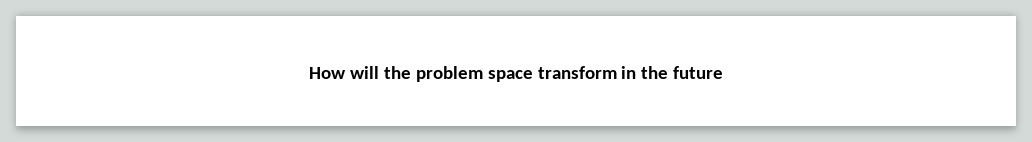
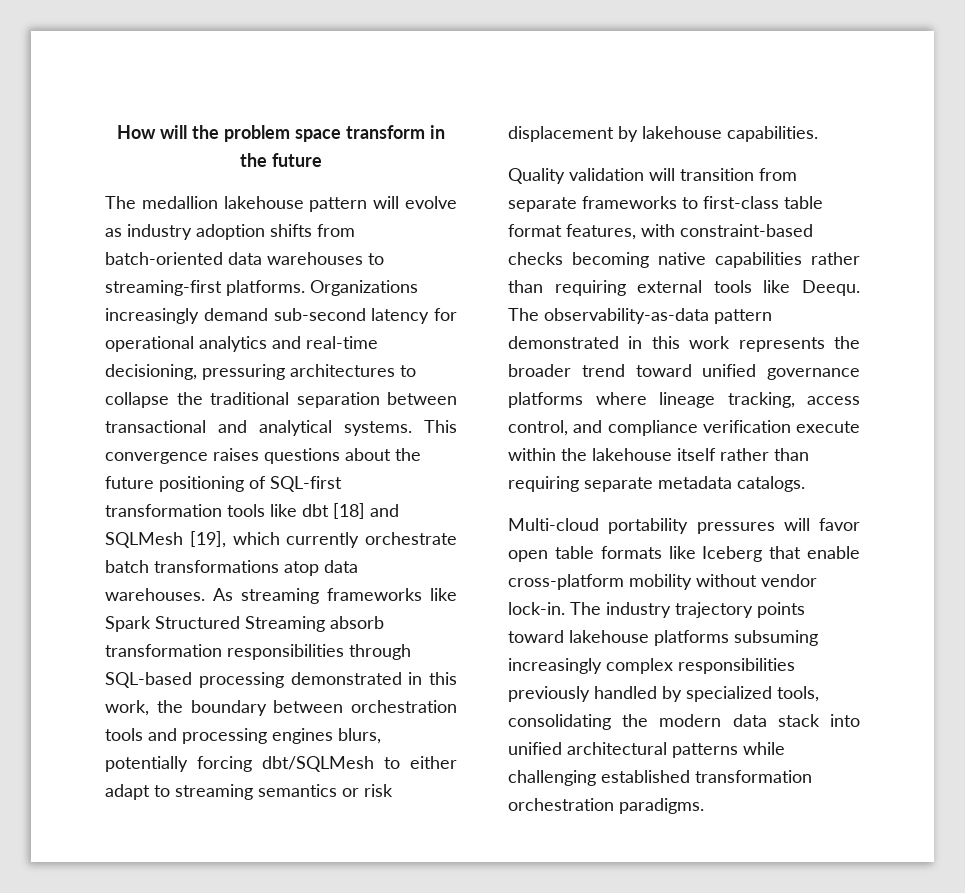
(724, 72) none -> [105,196,457,212] [105,224,355,240] [105,252,384,265] [105,280,418,296] [105,308,457,324] [105,336,378,352] [105,364,416,380] [105,392,457,408] [105,420,457,436] [105,448,421,464] [105,476,342,492] [105,503,399,519] [105,531,457,548] [105,560,358,576] [105,588,457,604] [105,616,384,632] [105,644,411,660] [105,672,457,688] [105,700,457,716] [105,728,381,744] [105,756,457,772] [105,784,393,800] [508,126,818,142] [508,168,797,184] [508,196,823,212] [508,224,813,240] [508,252,860,268] [508,280,860,296] [508,308,772,324] [508,336,860,352] [508,364,860,380] [508,392,860,408] [508,420,860,436] [508,448,809,461] [508,476,805,492] [508,518,860,534] [508,546,860,562] [508,574,817,590] [508,602,805,618] [508,630,818,646] [508,658,795,674] [508,686,819,702] [508,714,860,730] [508,742,785,758] [508,770,812,786] [508,798,704,814] // The medallion lakehouse pattern will evolve as industry adoption shifts from batch-oriented data warehouses to streaming-first platforms. Organizations increasingly demand sub-second latency for operational analytics and real-time decisioning, pressuring architectures to collapse the traditional separation between transactional and analytical systems. This convergence raises questions about the future positioning of SQL-first transformation tools like dbt [18] and SQLMesh [19], which currently orchestrate batch transformations atop data warehouses. As streaming frameworks like Spark Structured Streaming absorb transformation responsibilities through SQL-based processing demonstrated in this work, the boundary between orchestration tools and processing engines blurs, potentially forcing dbt/SQLMesh to either adapt to streaming semantics or risk displacement by lakehouse capabilities. // Quality validation will transition from separate frameworks to first-class table format features, with constraint-based checks becoming native capabilities rather than requiring external tools like Deequ. The observability-as-data pattern demonstrated in this work represents the broader trend toward unified governance platforms where lineage tracking, access control, and compliance verification execute within the lakehouse itself rather than requiring separate metadata catalogs. // Multi-cloud portability pressures will favor open table formats like Iceberg that enable cross-platform mobility without vendor lock-in. The industry trajectory points toward lakehouse platforms subsuming increasingly complex responsibilities previously handled by specialized tools, consolidating the modern data stack into unified architectural patterns while challenging established transformation orchestration paradigms.

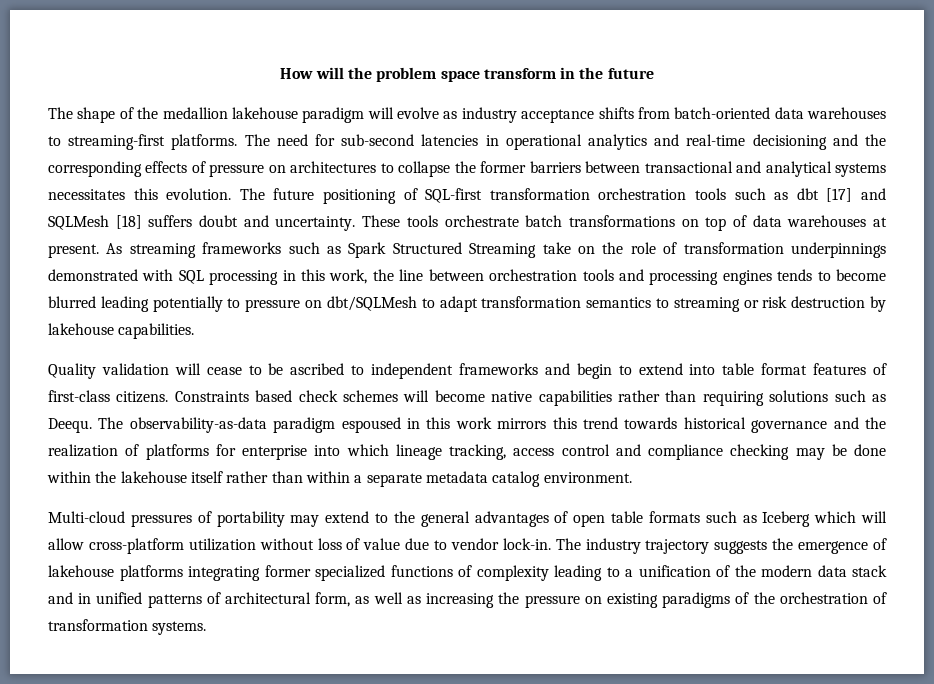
(136, 202) none -> [77,107,159,123] shape of the
[309,197,368,212] pattern -> [302,107,365,123] paradigm
[196,224,265,240] adoption -> [521,109,595,123] acceptance
[310,280,418,296] [105,308,457,324] [105,336,378,352] [105,364,285,380] Organizations increasingly demand sub-second latency for operational analytics and real-time decisioning, pressuring -> [244,134,887,150] [48,161,286,177] The need for sub-second latencies in operational analytics and real-time decisioning and the corresponding effects of pressure on
[210,392,380,408] traditional separation -> [480,161,581,173] former barriers
[344,420,457,436] [105,448,421,464] systems. This convergence raises questions about the -> [835,163,887,177] [48,188,265,200] systems necessitates this evolution. The
[227,503,399,519] [105,531,457,548] [105,560,358,576] [105,588,205,601] tools like dbt [18] and SQLMesh [19], which currently orchestrate batch transformations atop data warehouses. -> [598,188,887,202] [48,215,887,231] [48,244,99,258] orchestration tools such as dbt [17] and SQLMesh [18] suffers doubt and uncertainty. These tools orchestrate batch transformations on top of data warehouses at present.
[430,588,457,601] like -> [288,242,341,254] such as
[330,616,384,629] [105,644,411,660] [105,672,402,688] absorb transformation responsibilities through SQL-based processing demonstrated -> [542,242,886,258] [48,269,279,285] take on the role of transformation underpinnings demonstrated with SQL processing
[190,700,267,716] boundary -> [399,269,424,281] line
[338,728,381,744] [105,756,457,772] [105,784,150,800] blurs, potentially forcing dbt/SQLMesh to either adapt -> [777,269,886,281] [48,296,652,312] tends to become blurred leading potentially to pressure on dbt/SQLMesh to adapt transformation semantics
[258,784,337,797] semantics -> (740, 304) none
[508,126,614,142] displacement -> [791,296,866,308] destruction
[680,168,797,181] [508,196,823,212] [508,224,813,240] [508,252,649,268] transition from separate frameworks to first-class table format features, with constraint-based checks becoming -> [206,363,888,379] [48,390,485,403] cease to be ascribed to independent frameworks and begin to extend into table format features of first-class citizens. Constraints based check schemes will become
[637,280,791,293] external tools like -> [769,390,886,402] solutions such as
[714,309,772,324] [508,336,619,349] pattern demonstrated -> [273,417,401,433] paradigm espoused
[738,336,860,352] [508,364,860,380] [508,392,647,408] represents the broader trend toward unified governance platforms where -> [497,417,886,433] [48,444,389,460] mirrors this trend towards historical governance and the realization of platforms for enterprise into which
[508,420,568,436] control, -> [561,444,610,456] control
[702,420,860,433] verification execute -> [730,444,886,460] checking may be done
[508,476,805,492] [508,518,860,534] [508,546,860,562] [508,574,757,590] requiring separate metadata catalogs. // Multi-cloud portability pressures will favor open table formats like Iceberg that enable cross-platform mobility without -> [305,471,632,487] [48,511,888,527] [48,538,448,554] within a separate metadata catalog environment. // Multi-cloud pressures of portability may extend to the general advantages of open table formats such as Iceberg which will allow cross-platform utilization without loss of value due to
[757,602,805,618] [508,630,818,646] [508,658,795,674] [508,686,819,702] [508,714,860,730] [508,742,785,758] [508,770,812,786] [508,798,704,814] points toward lakehouse platforms subsuming increasingly complex responsibilities previously handled by specialized tools, consolidating the modern data stack into unified architectural patterns while challenging established transformation orchestration paradigms. -> [714,538,887,554] [48,565,887,581] [48,592,888,608] [48,619,207,635] suggests the emergence of lakehouse platforms integrating former specialized functions of complexity leading to a unification of the modern data stack and in unified patterns of architectural form, as well as increasing the pressure on existing paradigms of the orchestration of transformation systems.

